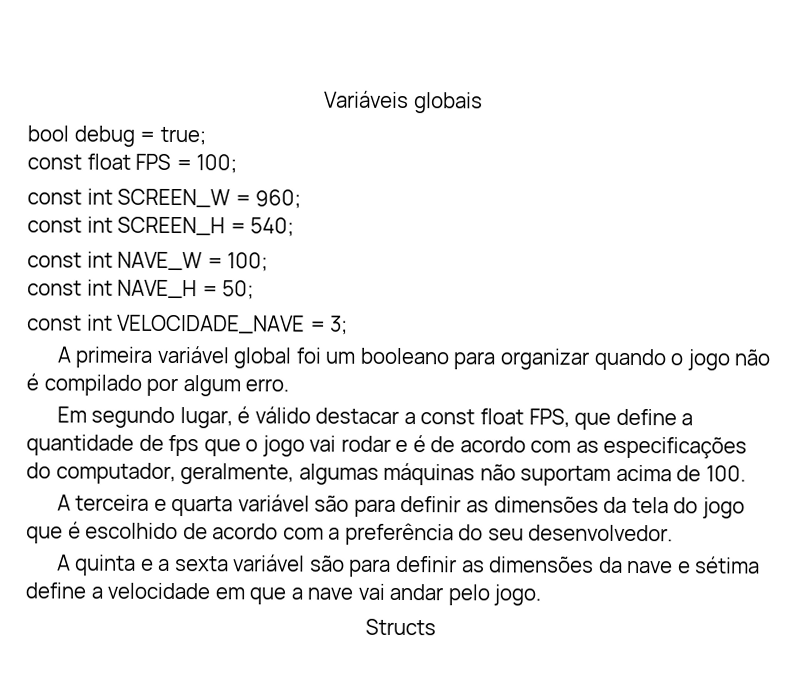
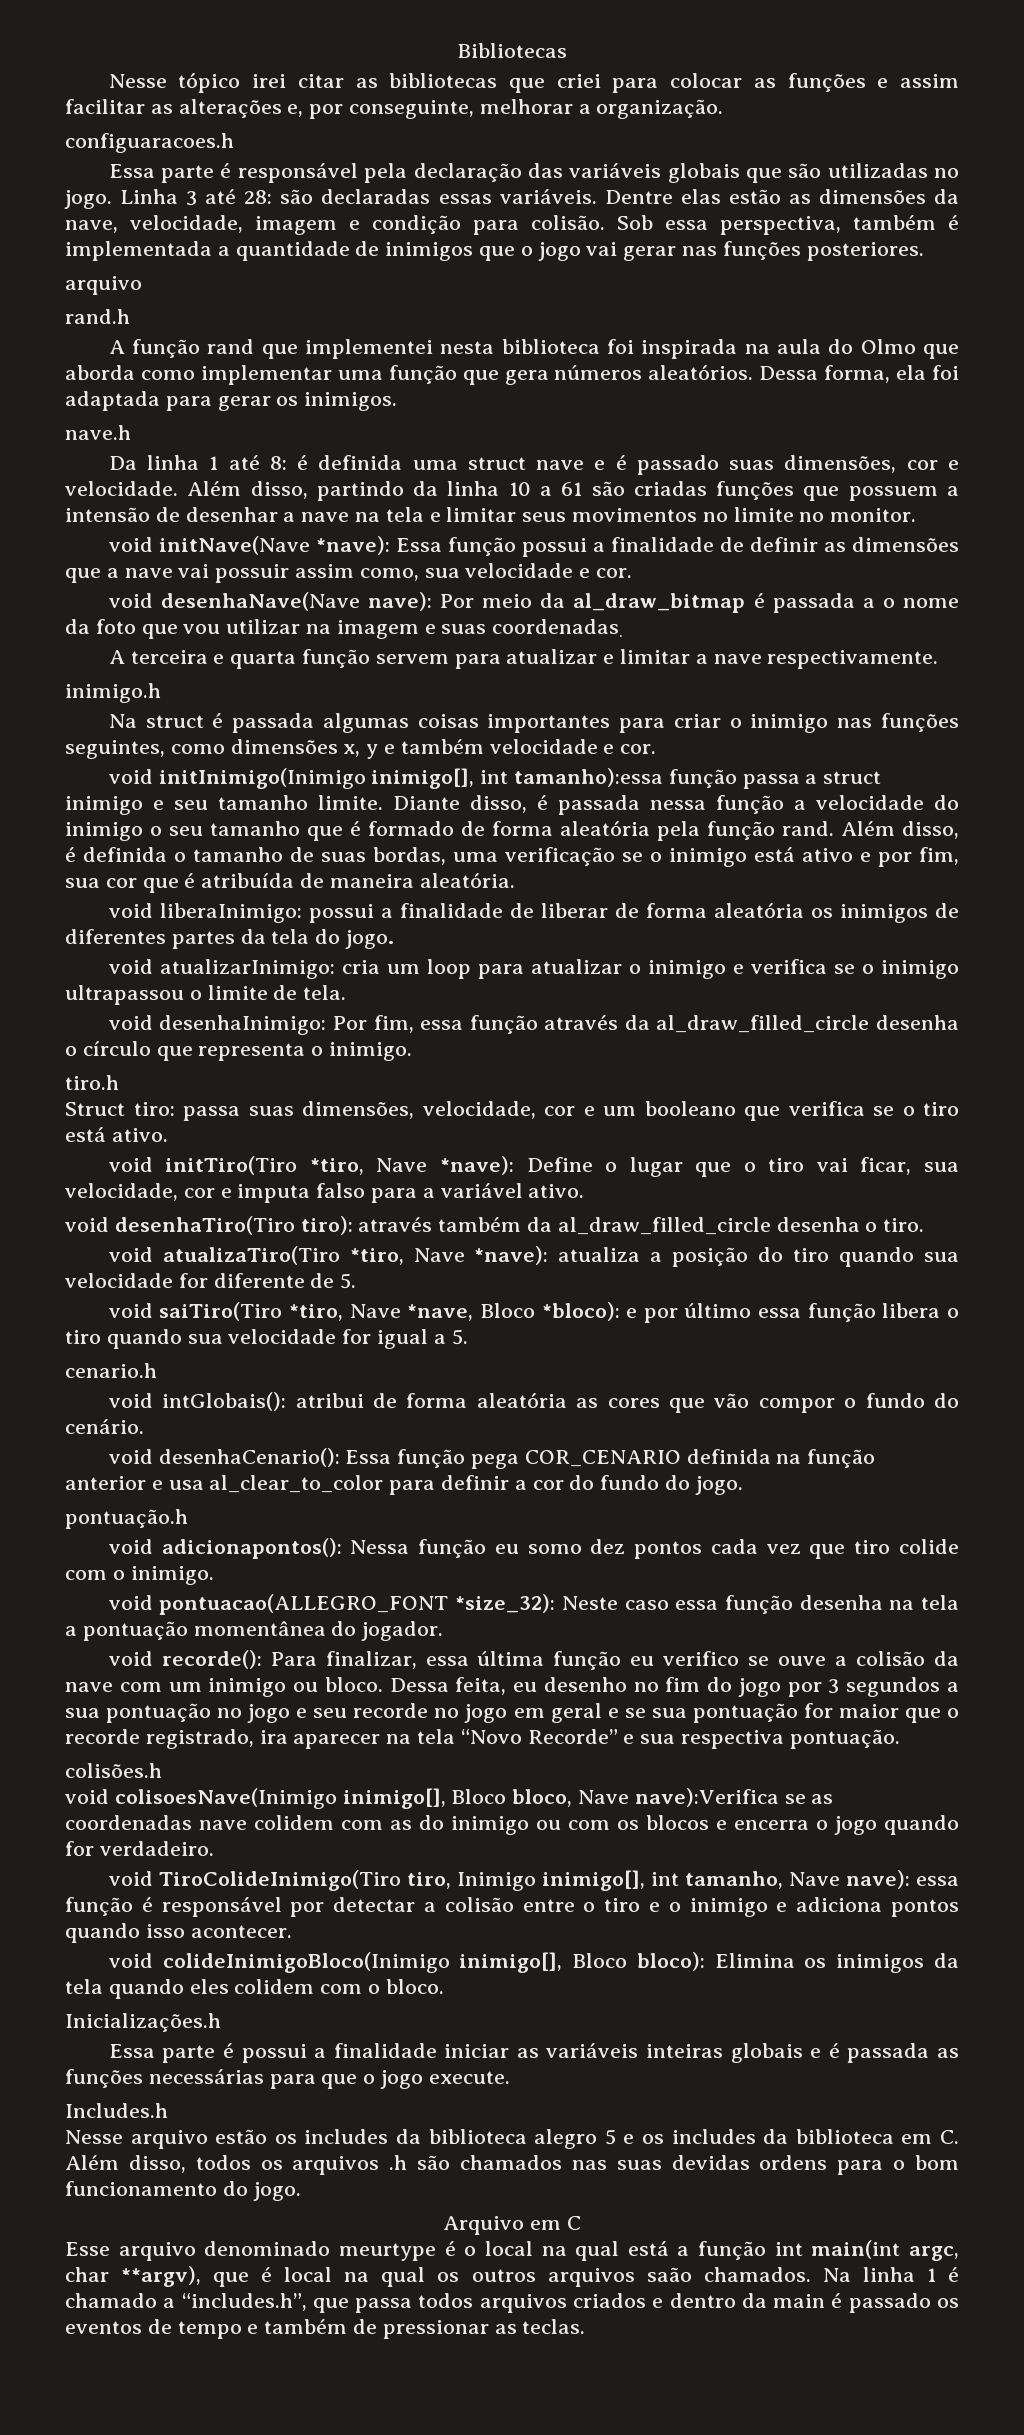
[324,90,483,114] [27,125,206,147] [27,153,238,174] [27,188,302,209] [27,216,295,237] [27,251,269,272] [27,279,255,300] [27,314,349,335] [56,345,771,371] [26,373,290,397] [56,406,677,430] Variáveis globais // bool debug = true; // const float FPS = 100; // const int SCREEN_W = 960; // const int SCREEN_H = 540; // const int NAVE_W = 100; // const int NAVE_H = 50; // const int VELOCIDADE_NAVE = 3; // A primeira variável global foi um booleano para organizar quando o jogo não é compilado por algum erro. // Em segundo lugar, é válido destacar a const float FPS, que define -> [457,43,567,58] [108,72,959,93] [65,99,724,119] [65,133,234,153] [108,163,959,183] [64,189,959,209] [65,215,959,235] [65,241,212,261] Bibliotecas // Nesse tópico irei citar as bibliotecas que criei para colocar as funções e assim facilitar as alterações e, por conseguinte, melhorar a organização. // configuaracoes.h // Essa parte é responsável pela declaração das variáveis globais que são utilizadas no jogo. Linha 3 até 28: são declaradas essas variáveis. Dentre elas estão as dimensões da nave, velocidade, imagem e condição para colisão. Sob essa perspectiva, também é implementada
[168,434,200,457] fps -> [385,242,474,261] inimigos
[340,435,748,459] [26,462,746,486] [56,494,745,519] [26,521,674,546] [56,554,761,577] [25,582,542,606] [365,618,436,636] rodar e é de acordo com as especificações do computador, geralmente, algumas máquinas não suportam acima de 100. // A terceira e quarta variável são para definir as dimensões da tela do jogo que é escolhido de acordo com a preferência do seu desenvolvedor. // A quinta e a sexta variável são para definir as dimensões da nave e sétima define a velocidade em que a nave vai andar pelo jogo. // Structs -> [623,241,924,261] [65,276,142,295] [65,309,130,324] [108,339,959,359] [65,364,959,385] [65,391,398,411] [65,425,131,440] [108,455,959,475] [65,481,960,501] [65,507,917,522] [108,536,959,557] [65,563,633,583] [108,592,960,613] [65,619,624,639] [108,649,939,669] [65,683,161,703] [108,713,960,733] [65,739,657,759] [108,768,882,789] [65,795,959,815] [65,820,959,841] [65,847,959,867] [65,872,515,893] [108,902,960,923] [65,929,395,949] [108,959,960,979] [65,985,347,1005] [108,1015,960,1035] [65,1041,413,1061] [65,1075,119,1090] [65,1101,959,1121] [65,1127,168,1142] [108,1156,960,1177] [65,1183,585,1203] [65,1216,925,1235] [108,1246,960,1267] [65,1273,357,1289] [108,1302,959,1323] [65,1329,468,1349] [65,1363,157,1378] [108,1392,960,1413] [65,1419,144,1434] [108,1448,876,1469] [65,1475,743,1495] [65,1509,188,1529] [108,1538,960,1559] [65,1566,214,1585] [108,1594,959,1615] [65,1621,444,1641] [108,1650,960,1670] [65,1677,959,1697] [65,1703,959,1723] [65,1729,900,1749] [65,1763,162,1778] [65,1788,834,1809] [65,1815,959,1835] [65,1841,214,1856] [108,1870,960,1891] [65,1897,959,1917] [65,1923,292,1943] [108,1952,960,1973] [65,1979,444,1999] [65,2013,221,2032] [108,2043,960,2063] [65,2069,510,2089] [65,2103,168,2118] [65,2129,960,2149] [65,2155,960,2175] [65,2181,301,2201] [443,2216,581,2235] [65,2240,959,2261] [65,2266,960,2287] [65,2293,960,2313] [65,2319,586,2339] gerar nas funções posteriores. // arquivo // rand.h // A função rand que implementei nesta biblioteca foi inspirada na aula do Olmo que aborda como implementar uma função que gera números aleatórios. Dessa forma, ela foi adaptada para gerar os inimigos. // nave.h // Da linha 1 até 8: é definida uma struct nave e é passado suas dimensões, cor e velocidade. Além disso, partindo da linha 10 a 61 são criadas funções que possuem a intensão de desenhar a nave na tela e limitar seus movimentos no limite no monitor. // void initNave(Nave *nave): Essa função possui a finalidade de definir as dimensões que a nave vai possuir assim como, sua velocidade e cor. // void desenhaNave(Nave nave): Por meio da al_draw_bitmap é passada a o nome da foto que vou utilizar na imagem e suas coordenadas. // A terceira e quarta função servem para atualizar e limitar a nave respectivamente. // inimigo.h // Na struct é passada algumas coisas importantes para criar o inimigo nas funções seguintes, como dimensões x, y e também velocidade e cor. // void initInimigo(Inimigo inimigo[], int tamanho):essa função passa a struct inimigo e seu tamanho limite. Diante disso, é passada nessa função a velocidade do inimigo o seu tamanho que é formado de forma aleatória pela função rand. Além disso, é definida o tamanho de suas bordas, uma verificação se o inimigo está ativo e por fim, sua cor que é atribuída de maneira aleatória. // void liberaInimigo: possui a finalidade de liberar de forma aleatória os inimigos de diferentes partes da tela do jogo. // void atualizarInimigo: cria um loop para atualizar o inimigo e verifica se o inimigo ultrapassou o limite de tela. // void desenhaInimigo: Por fim, essa função através da al_draw_filled_circle desenha o círculo que representa o inimigo. // tiro.h // Struct tiro: passa suas dimensões, velocidade, cor e um booleano que verifica se o tiro está ativo. // void initTiro(Tiro *tiro, Nave *nave): Define o lugar que o tiro vai ficar, sua velocidade, cor e imputa falso para a variável ativo. // void desenhaTiro(Tiro tiro): através também da al_draw_filled_circle desenha o tiro. // void atualizaTiro(Tiro *tiro, Nave *nave): atualiza a posição do tiro quando sua velocidade for diferente de 5. // void saiTiro(Tiro *tiro, Nave *nave, Bloco *bloco): e por último essa função libera o tiro quando sua velocidade for igual a 5. // cenario.h // void intGlobais(): atribui de forma aleatória as cores que vão compor o fundo do cenário. // void desenhaCenario(): Essa função pega COR_CENARIO definida na função anterior e usa al_clear_to_color para definir a cor do fundo do jogo. // pontuação.h // void adicionapontos(): Nessa função eu somo dez pontos cada vez que tiro colide com o inimigo. // void pontuacao(ALLEGRO_FONT *size_32): Neste caso essa função desenha na tela a pontuação momentânea do jogador. // void recorde(): Para finalizar, essa última função eu verifico se ouve a colisão da nave com um inimigo ou bloco. Dessa feita, eu desenho no fim do jogo por 3 segundos a sua pontuação no jogo e seu recorde no jogo em geral e se sua pontuação for maior que o recorde registrado, ira aparecer na tela “Novo Recorde” e sua respectiva pontuação. // colisões.h // void colisoesNave(Inimigo inimigo[], Bloco bloco, Nave nave):Verifica se as coordenadas nave colidem com as do inimigo ou com os blocos e encerra o jogo quando for verdadeiro. // void TiroColideInimigo(Tiro tiro, Inimigo inimigo[], int tamanho, Nave nave): essa função é responsável por detectar a colisão entre o tiro e o inimigo e adiciona pontos quando isso acontecer. // void colideInimigoBloco(Inimigo inimigo[], Bloco bloco): Elimina os inimigos da tela quando eles colidem com o bloco. // Inicializações.h // Essa parte é possui a finalidade iniciar as variáveis inteiras globais e é passada as funções necessárias para que o jogo execute. // Includes.h // Nesse arquivo estão os includes da biblioteca alegro 5 e os includes da biblioteca em C. Além disso, todos os arquivos .h são chamados nas suas devidas ordens para o bom funcionamento do jogo. // Arquivo em C // Esse arquivo denominado meurtype é o local na qual está a função int main(int argc, char **argv), que é local na qual os outros arquivos saão chamados. Na linha 1 é chamado a “includes.h”, que passa todos arquivos criados e dentro da main é passado os eventos de tempo e também de pressionar as teclas.

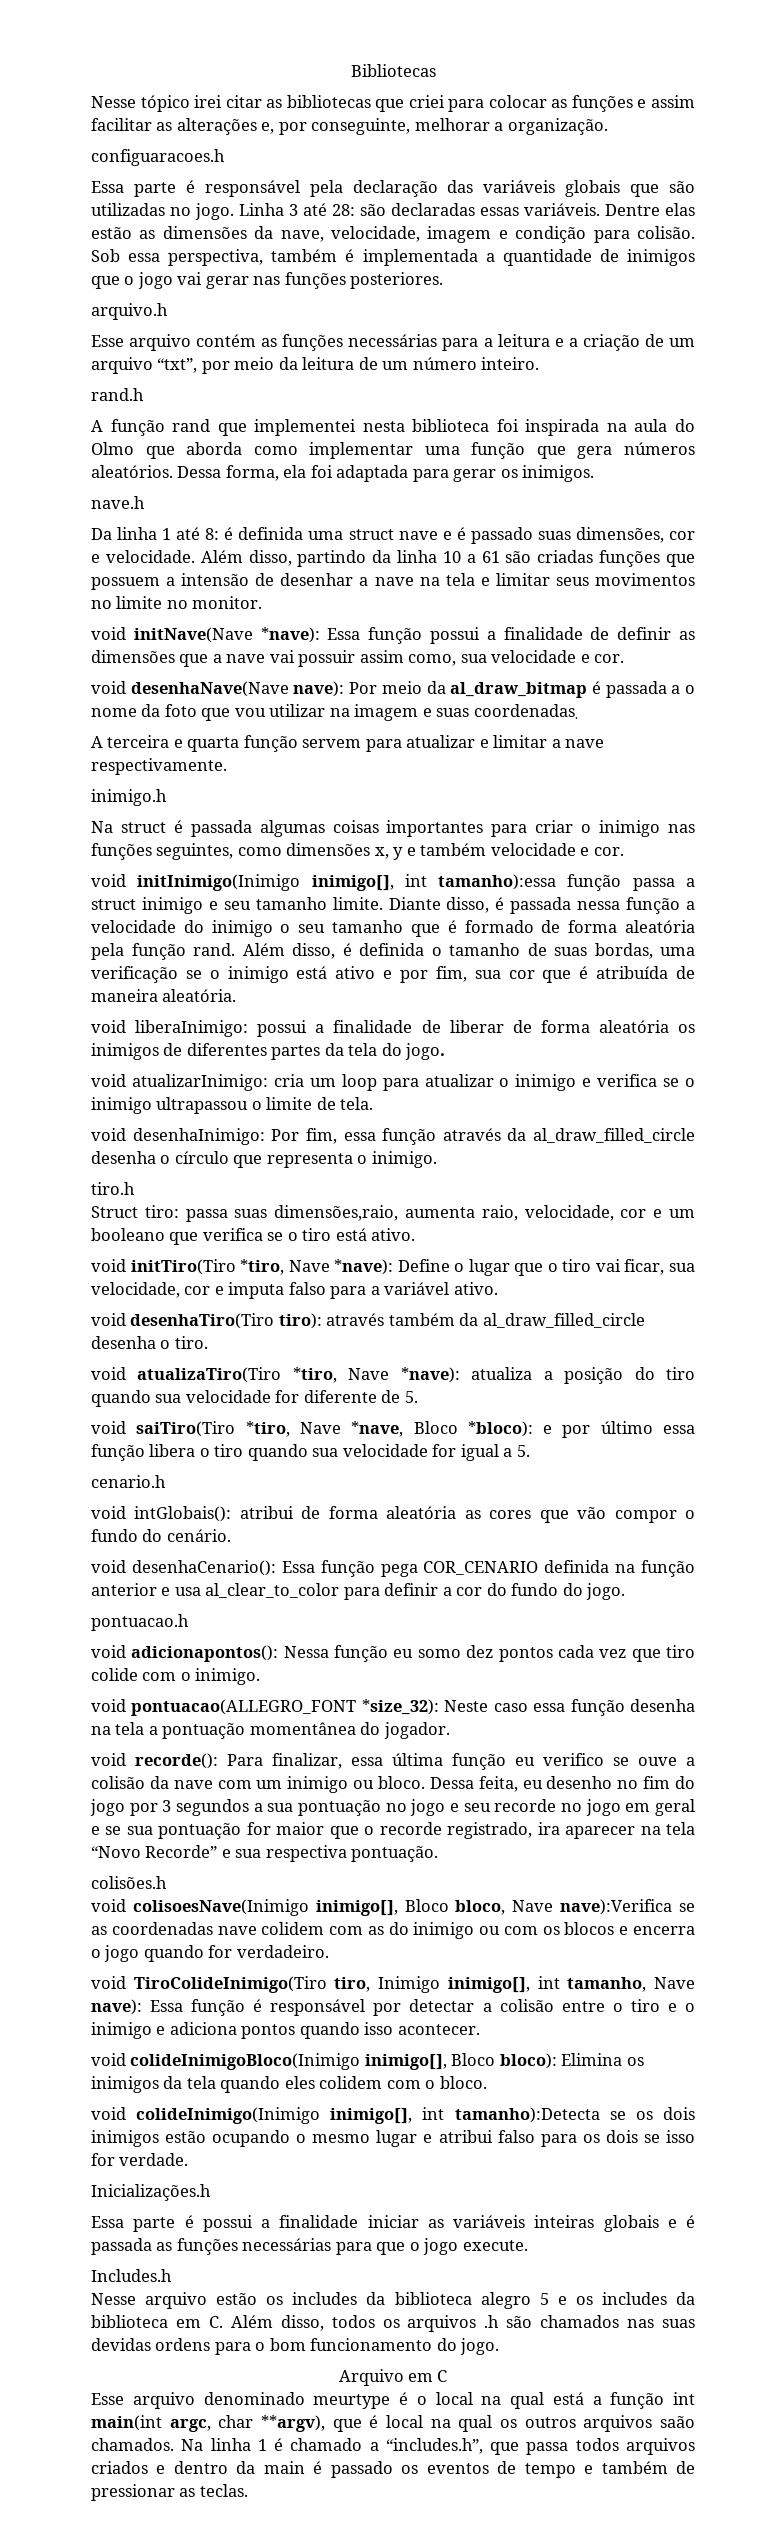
[65,276,142,295] arquivo -> [91,303,168,320] [91,334,696,351] [91,357,540,374] arquivo.h // Esse arquivo contém as funções necessárias para a leitura e a criação de um arquivo “txt”, por meio da leitura de um número inteiro.
[302,1101,414,1119] dimensões, -> [274,1205,518,1221] dimensões,raio, aumenta raio,
[65,1509,188,1529] pontuação.h -> [91,1614,189,1631] pontuacao.h
[916,1876,960,1886] essa -> [150,2000,184,2012] Essa
(444, 1986) none -> [91,2107,695,2124] [91,2130,696,2147] [91,2153,189,2166] // void colideInimigo(Inimigo inimigo[], int tamanho):Detecta se os dois inimigos estão ocupando o mesmo lugar e atribui falso para os dois se isso for verdade.

